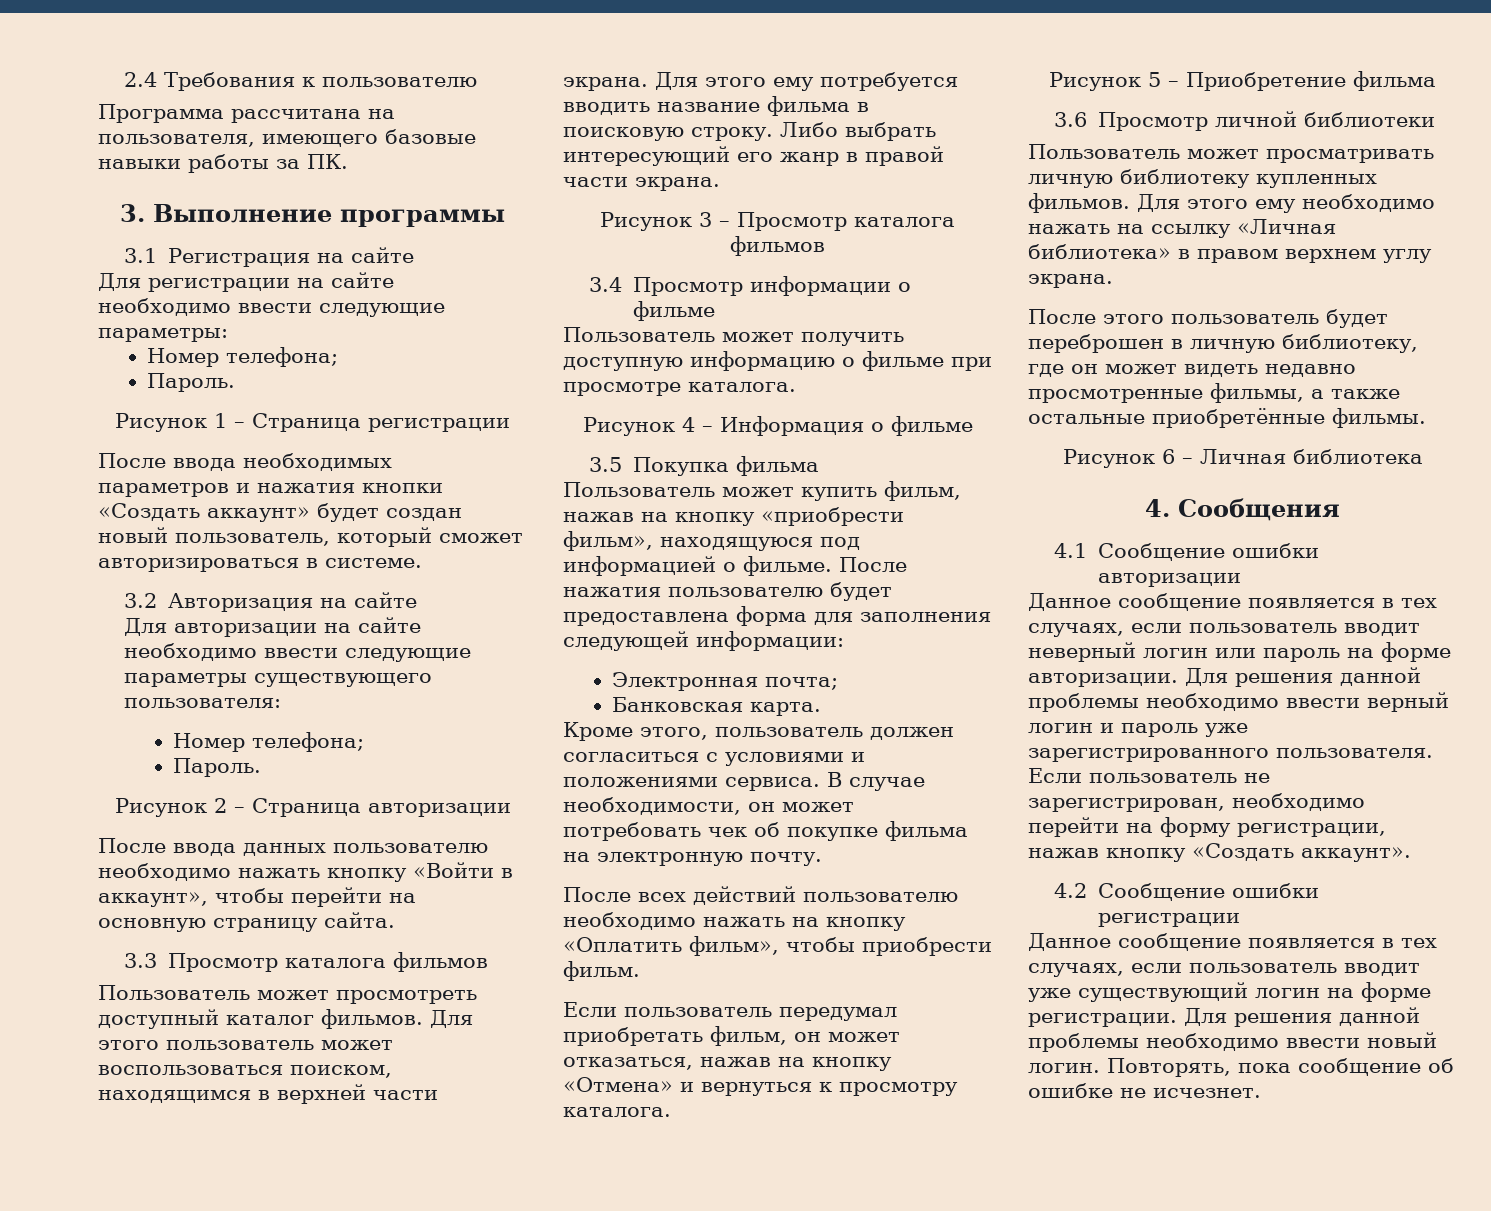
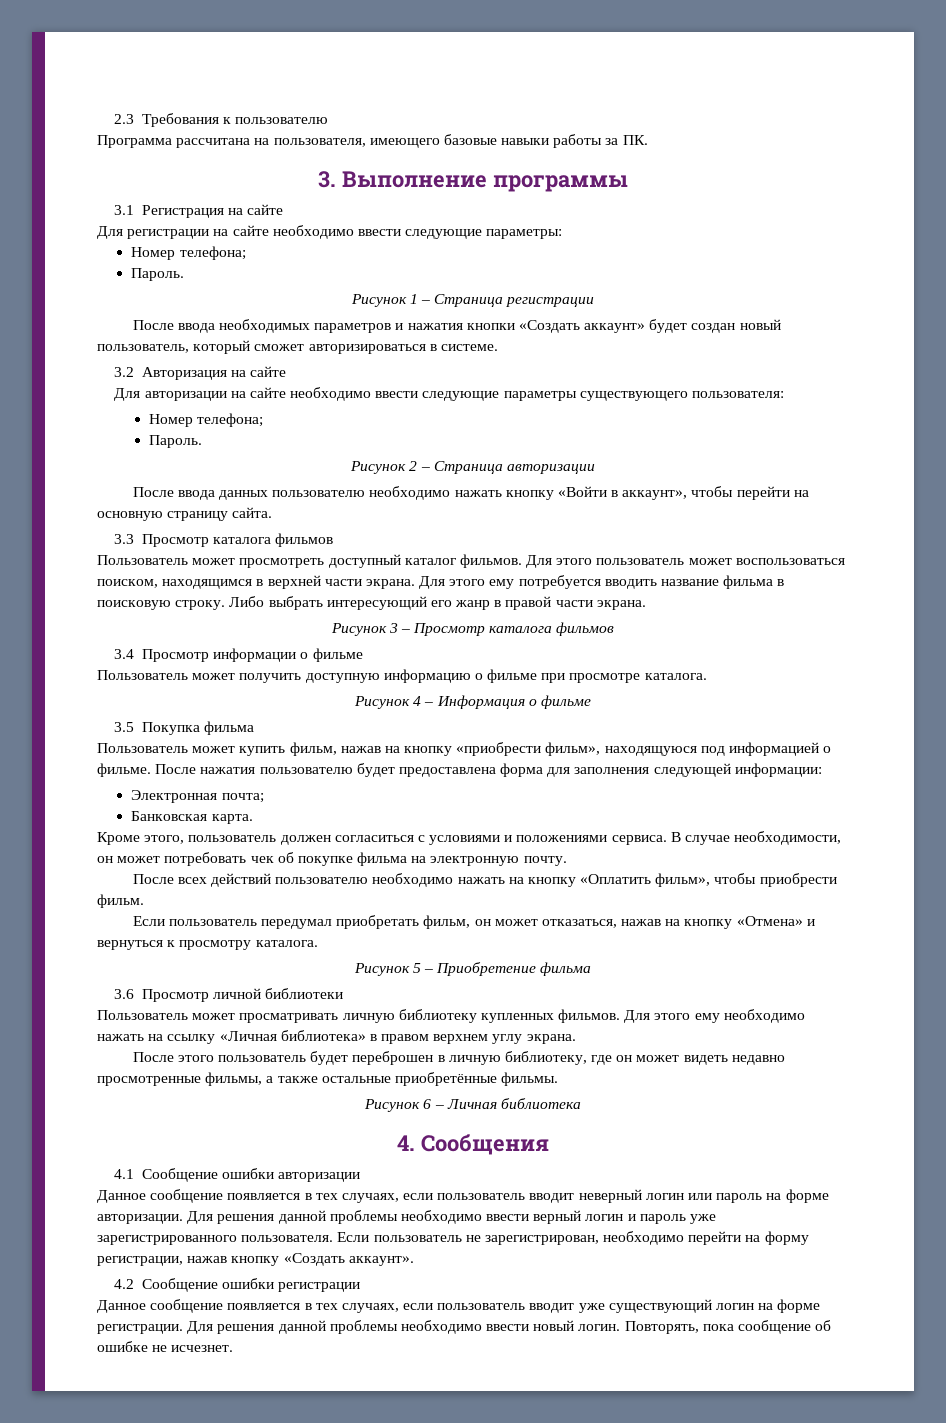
[124,72,158,87] 2.4 -> [114,114,135,124] 2.3

